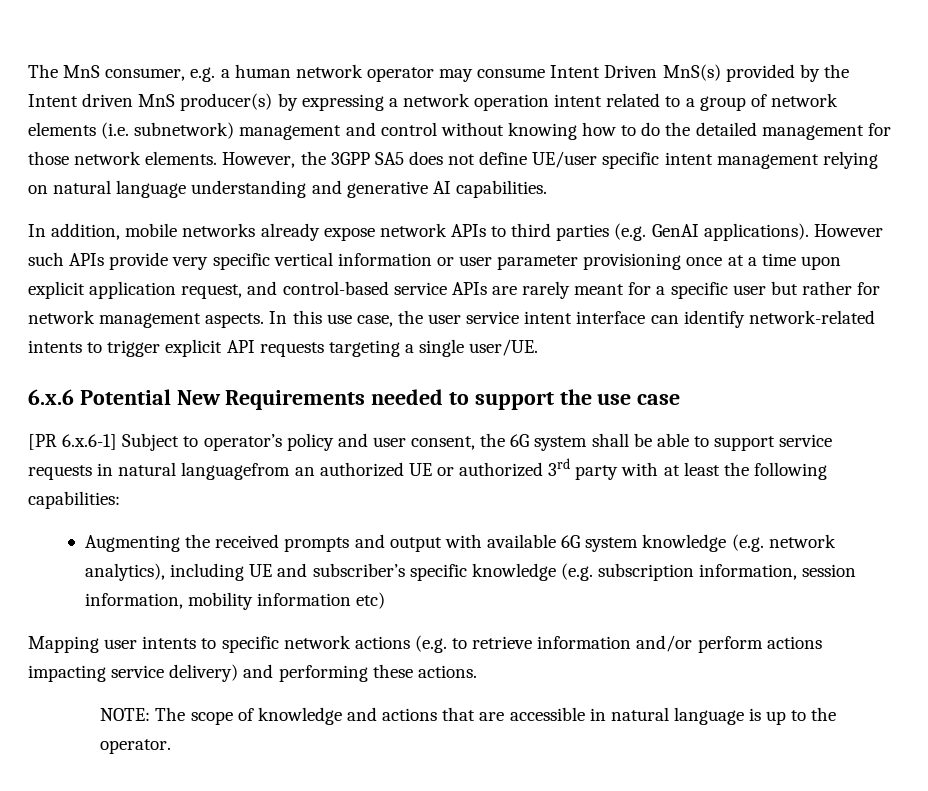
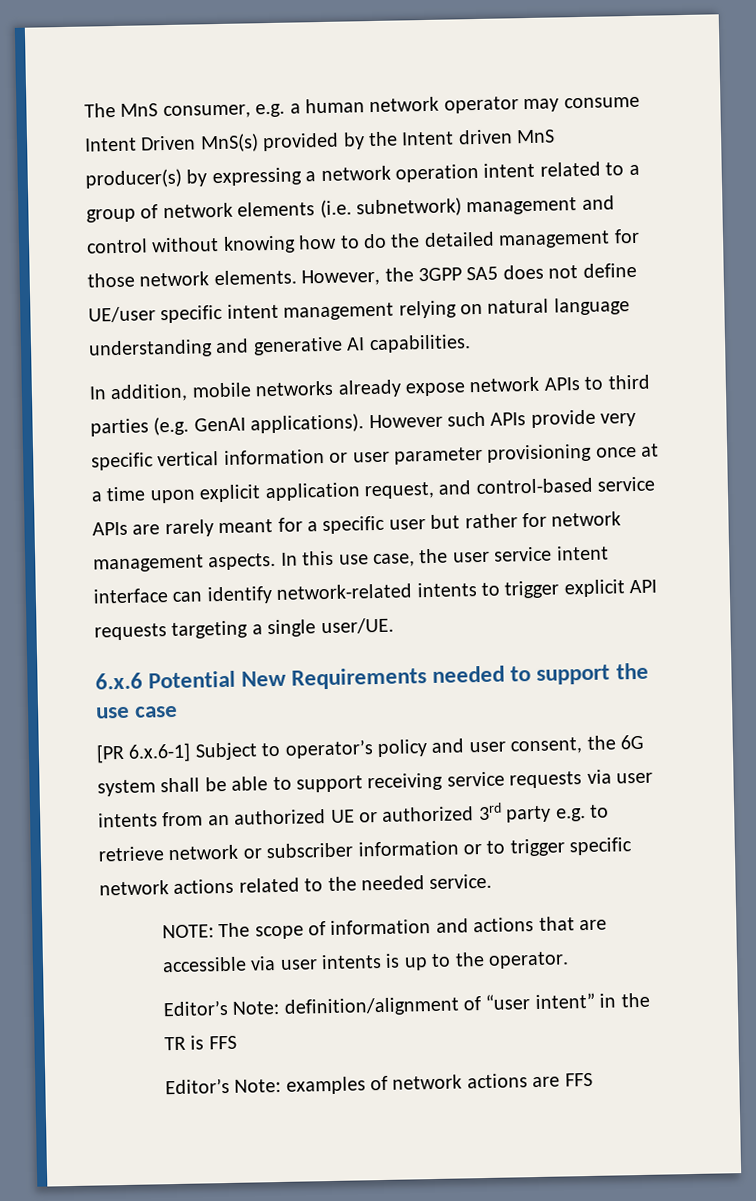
(776, 443) none -> [367,772,444,792] receiving
[97,462,291,480] in natural languagefrom -> [586,769,653,784] [98,811,204,828] via user intents from
[621,462,827,480] [28,491,120,509] [85,534,836,552] [85,563,857,581] [85,592,386,610] [28,635,822,653] [28,664,477,682] with at least the following capabilities: // Augmenting the received prompts and output with available 6G system knowledge (e.g. network analytics), including UE and subscriber’s specific knowledge (e.g. subscription information, session information, mobility information etc) // Mapping user intents to specific network actions (e.g. to retrieve information and/or perform actions impacting service delivery) and performing these actions. -> [555,804,609,822] [98,837,633,862] [99,873,493,896] e.g. to retrieve network or subscriber information or to trigger specific network actions related to the needed service.
[257,707,342,725] knowledge -> [330,919,432,935] information
[589,707,744,725] in natural language -> [250,954,382,971] via user intents
(172, 746) none -> [162,992,650,1017] [163,1035,237,1051] [164,1072,593,1095] // Editor’s Note: definition/alignment of “user intent” in the TR is FFS // Editor’s Note: examples of network actions are FFS

